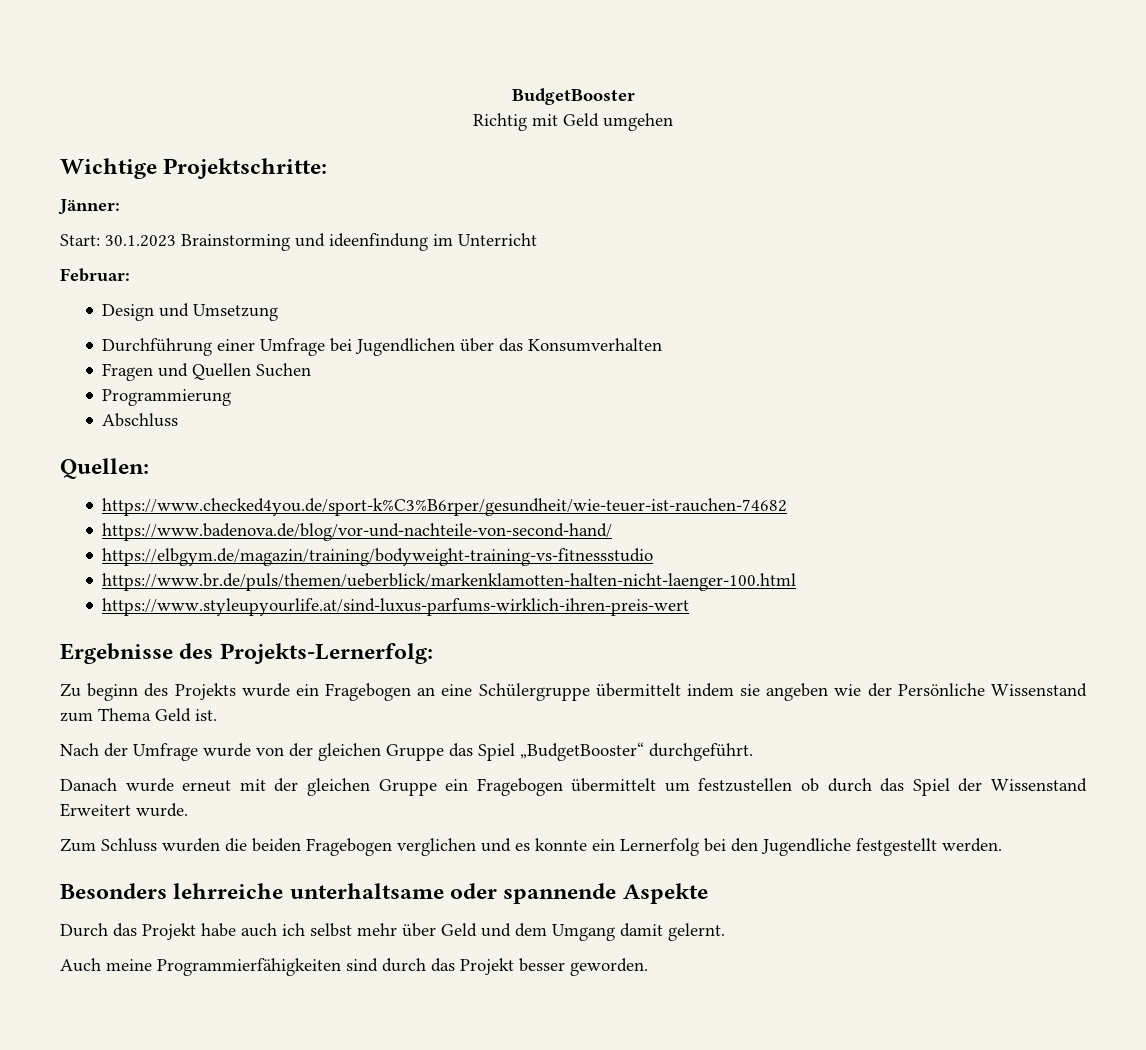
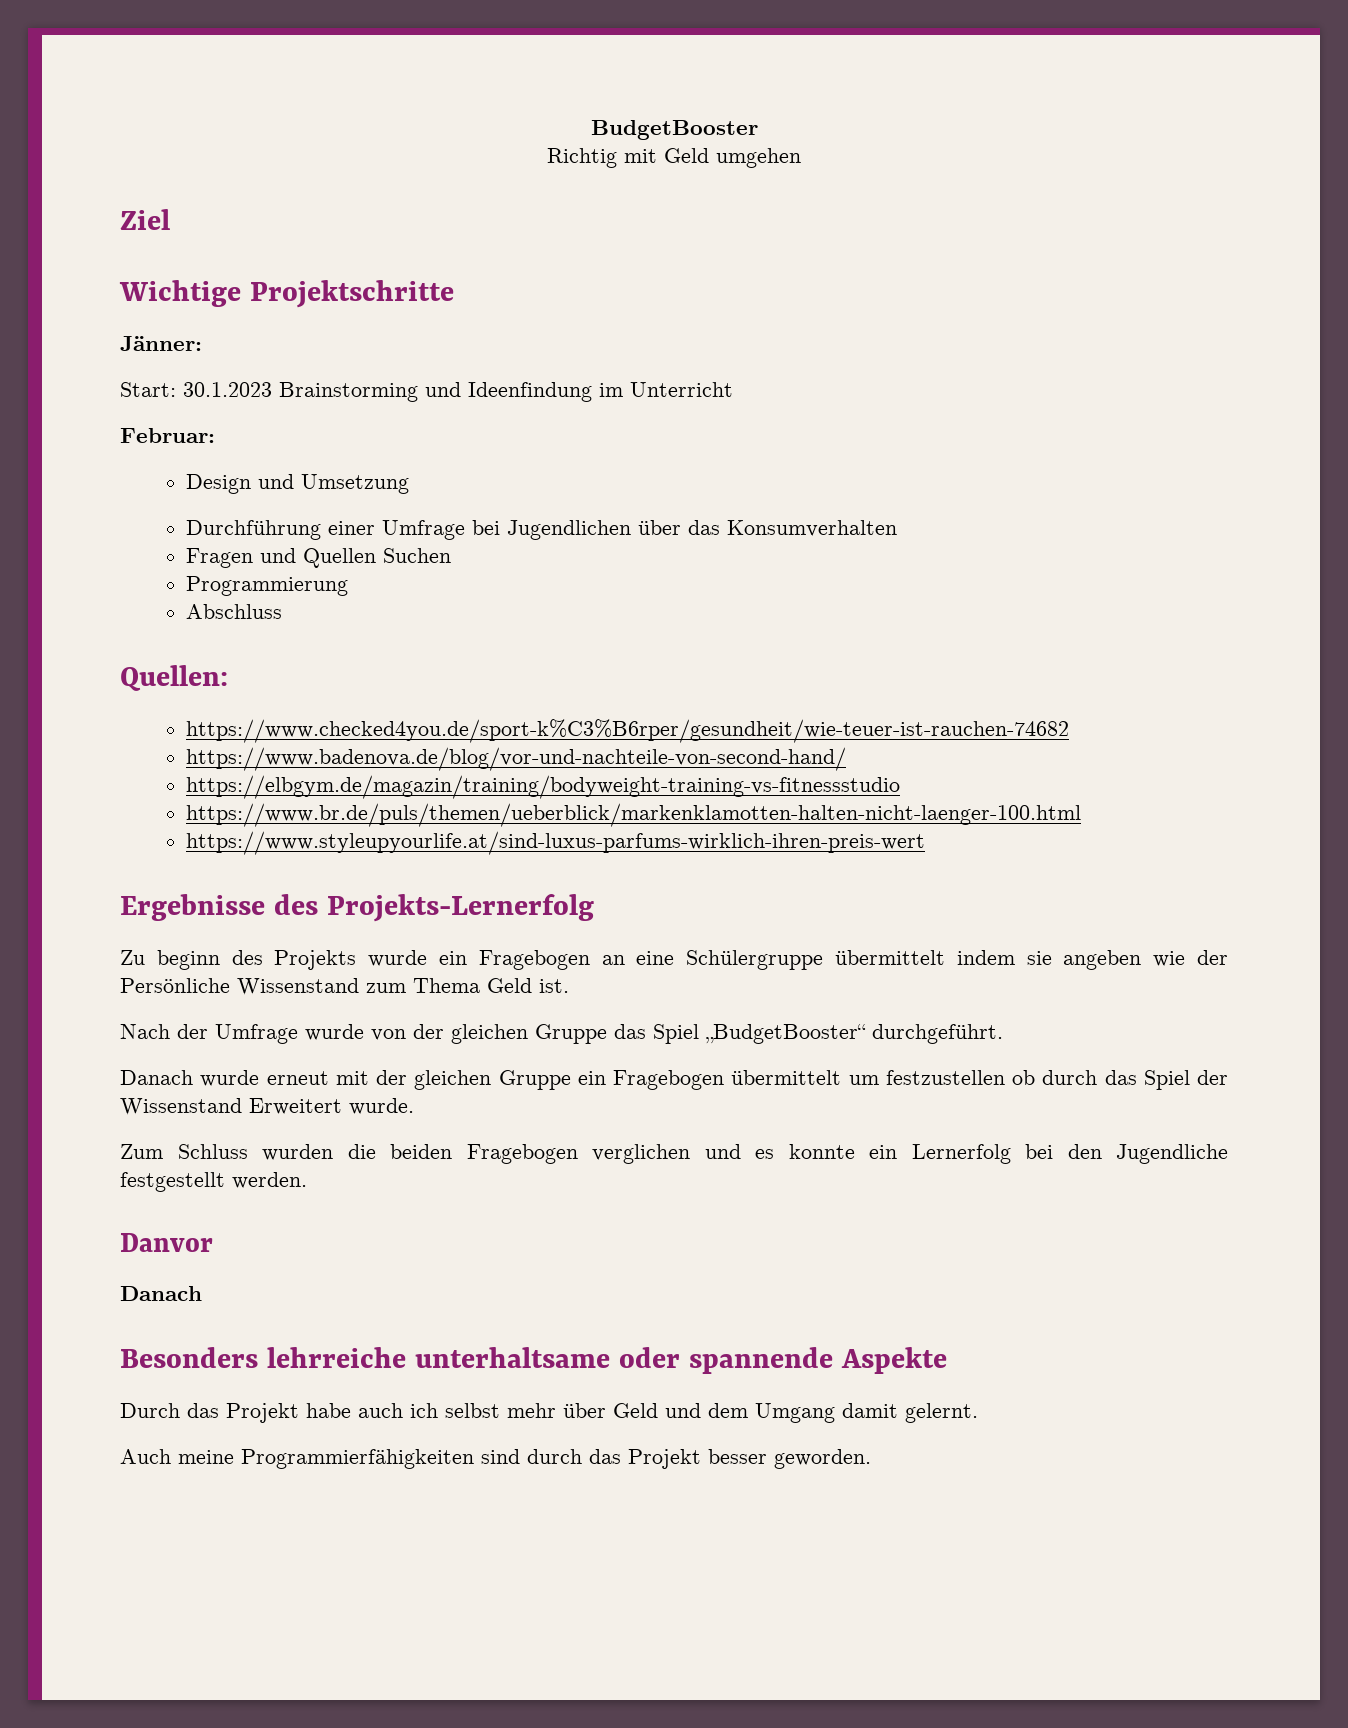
(673, 122) none -> [120,209,170,230] // Ziel
[163,158,328,179] Projektschritte: -> [249,280,454,308] Projektschritte
[329,233,428,251] ideenfindung -> [468,382,592,402] Ideenfindung
[219,643,433,664] Projekts-Lernerfolg: -> [326,894,594,922] Projekts-Lernerfolg
(1002, 845) none -> [120,1233,213,1252] [120,1286,202,1301] // Danvor // Danach

